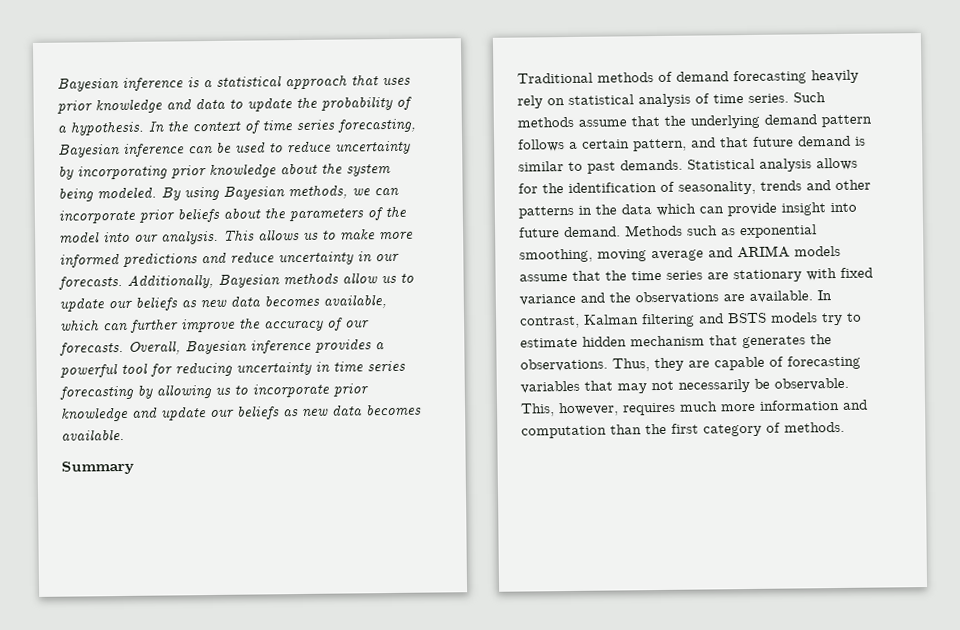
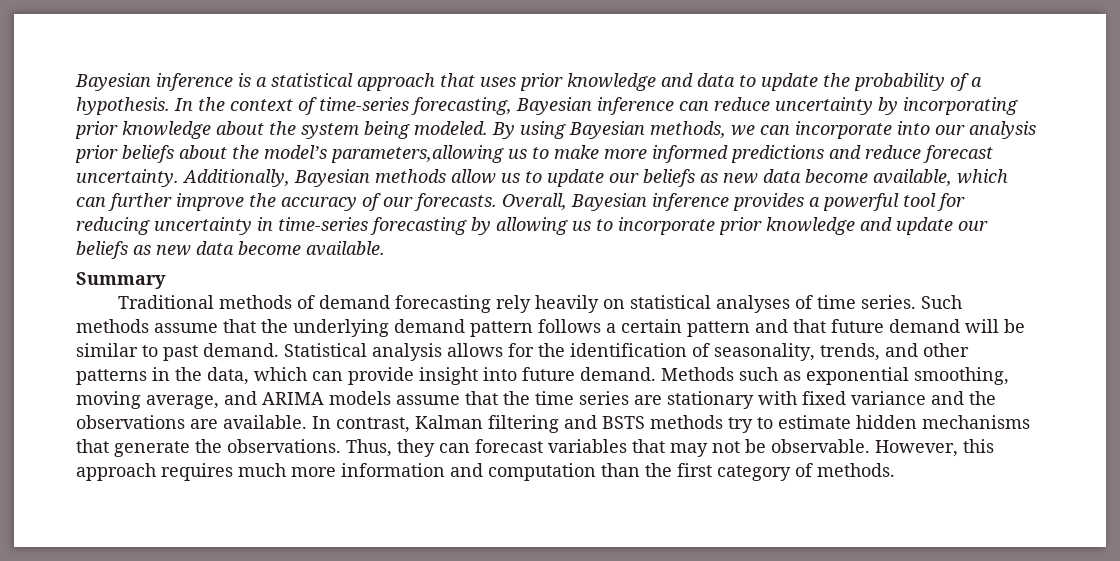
[262,119,335,132] time series -> [319,97,409,111] time-series
[216,141,283,153] be used to -> (709, 106) none
(136, 216) none -> [897,121,1036,139] into our analysis
[289,205,407,222] [59,229,300,245] parameters of the model into our analysis. This allows -> [264,145,504,163] model’s parameters,allowing
[278,251,400,266] [58,275,123,290] uncertainty in our forecasts. -> [923,145,993,163] [76,169,179,187] forecast uncertainty.
[264,295,320,308] becomes -> [805,169,868,183] become
[333,360,406,373] time series -> [278,217,368,231] time-series
[366,404,422,417] becomes -> [238,241,301,255] become
[811,69,859,84] [517,95,543,109] heavily rely -> [495,295,599,313] rely heavily
[638,93,691,108] analysis -> [715,295,790,313] analyses
[633,138,687,152] pattern, -> [687,321,750,337] pattern
[855,136,866,146] is -> [965,319,1025,333] will be
[620,159,683,171] demands. -> [203,343,279,357] demand.
[760,180,802,191] trends -> [820,343,880,361] trends,
[621,204,652,215] data -> [207,367,249,385] data,
[651,249,704,262] average -> [146,395,219,409] average,
[770,312,818,323] models -> [650,415,723,429] methods
[630,335,806,349] mechanism that generates -> [922,415,1030,429] [76,439,190,457] mechanisms that generate
[688,355,861,371] are capable of forecasting -> [439,439,543,453] can forecast
[678,378,750,393] necessarily -> (740, 447) none
[520,402,619,417] This, however, -> [875,439,994,457] [76,463,156,481] However, this approach

